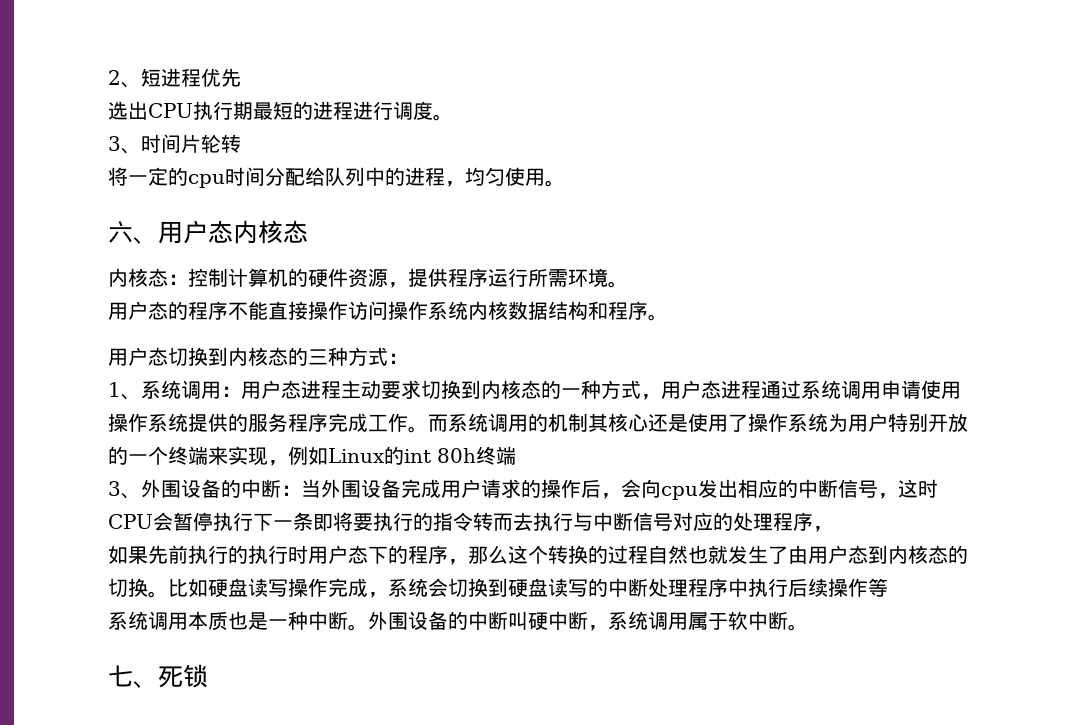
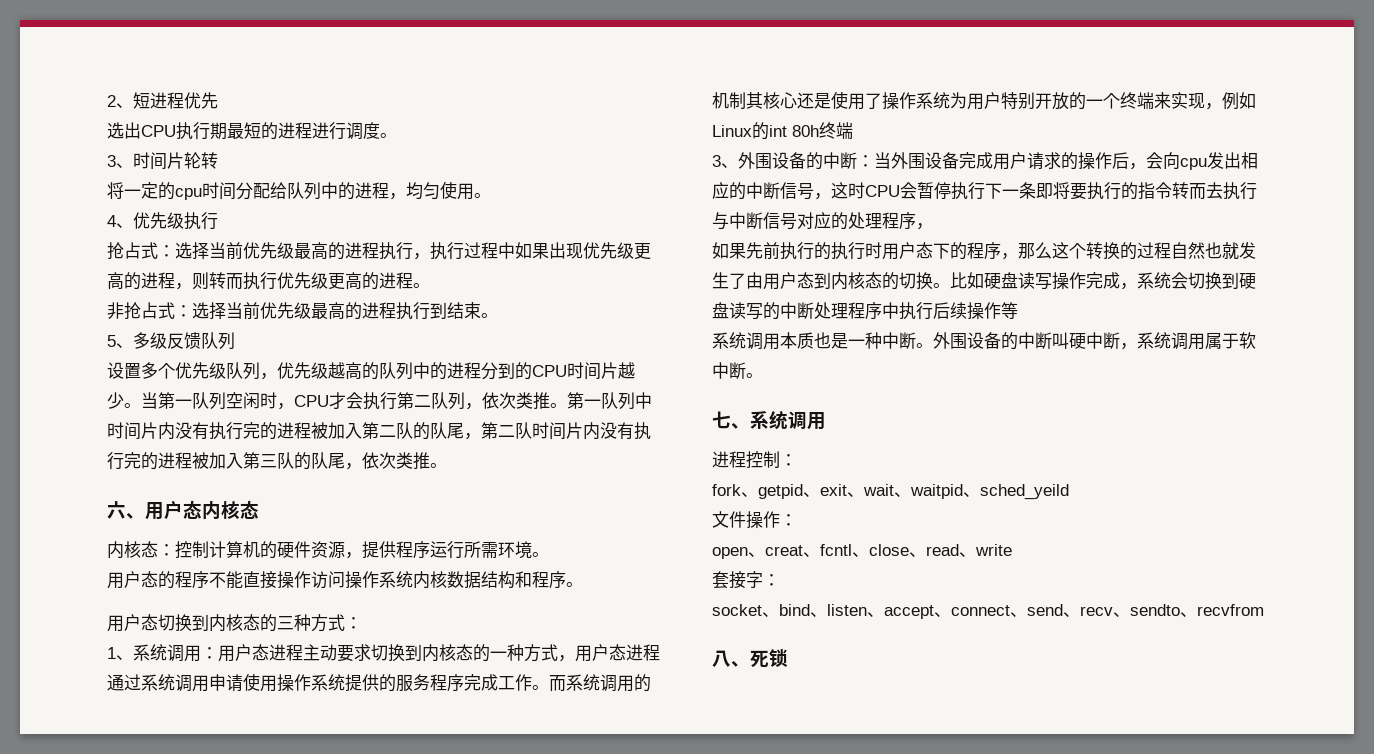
(565, 183) none -> [107,212,218,230] [107,242,651,260] [107,272,430,290] [107,302,498,320] [107,332,235,350] [107,362,635,380] [107,392,652,410] [107,422,651,440] [107,452,447,470] // 4、优先级执行 // 抢占式：选择当前优先级最高的进程执行，执行过程中如果出现优先级更高的进程，则转而执行优先级更高的进程。 // 非抢占式：选择当前优先级最高的进程执行到结束。 // 5、多级反馈队列 // 设置多个优先级队列，优先级越高的队列中的进程分到的CPU时间片越少。当第一队列空闲时，CPU才会执行第二队列，依次类推。第一队列中时间片内没有执行完的进程被加入第二队的队尾，第二队时间片内没有执行完的进程被加入第三队的队尾，依次类推。
(158, 684) none -> [750,410,826,430] [712,451,797,469] [712,484,1069,500] [712,511,797,529] [712,544,1012,559] [712,571,780,589] [712,604,1264,619] [712,650,750,667] 系统调用 // 进程控制： // fork、getpid、exit、wait、waitpid、sched_yeild // 文件操作： // open、creat、fcntl、close、read、write // 套接字： // socket、bind、listen、accept、connect、send、recv、sendto、recvfrom // 八、

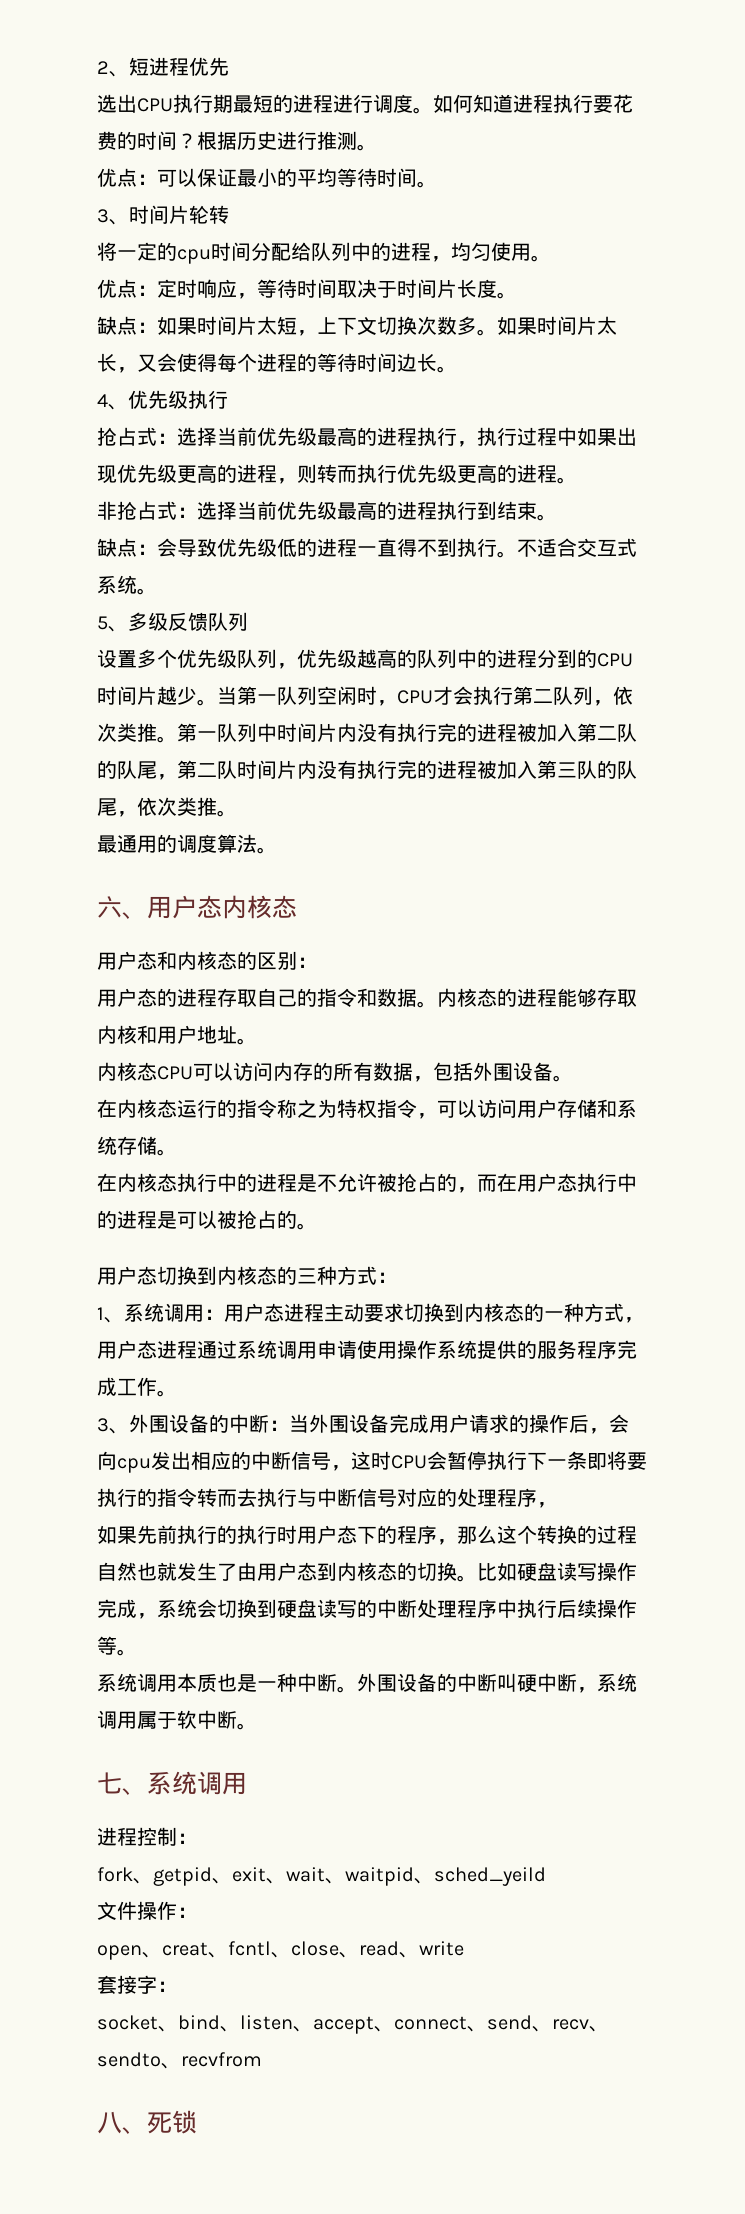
(397, 135) none -> [433,94,633,113] [97,131,377,151] [97,168,437,188] 如何知道进程执行要花费的时间？根据历史进行推测。 // 优点：可以保证最小的平均等待时间。
(491, 195) none -> [97,279,517,299] [97,316,617,336] [97,353,457,373] // 优点：定时响应，等待时间取决于时间片长度。 // 缺点：如果时间片太短，上下文切换次数多。如果时间片太长，又会使得每个进程的等待时间边长。
(498, 315) none -> [97,538,637,558] [97,575,157,595] // 缺点：会导致优先级低的进程一直得不到执行。不适合交互式系统。
(447, 465) none -> [97,834,277,854] // 最通用的调度算法。
[107,541,549,559] [107,571,566,589] 内核态：控制计算机的硬件资源，提供程序运行所需环境。 // 用户态的程序不能直接操作访问操作系统内核数据结构和程序 -> [97,951,317,970] [97,988,637,1008] [97,1025,257,1045] [97,1062,573,1082] [97,1099,637,1119] [97,1136,177,1156] [97,1173,637,1193] [97,1210,297,1229] 用户态和内核态的区别： // 用户态的进程存取自己的指令和数据。内核态的进程能够存取内核和用户地址。 // 内核态CPU可以访问内存的所有数据，包括外围设备。 // 在内核态运行的指令称之为特权指令，可以访问用户存储和系统存储。 // 在内核态执行中的进程是不允许被抢占的，而在用户态执行中的进程是可以被抢占的
[549,674,651,692] [712,91,1256,110] [712,122,853,140] 而系统调用的机制其核心还是使用了操作系统为用户特别开放的一个终端来实现，例如Linux的int 80h终端 -> (177, 1393) none
(1018, 310) none -> [117,1649,137,1656] 。

